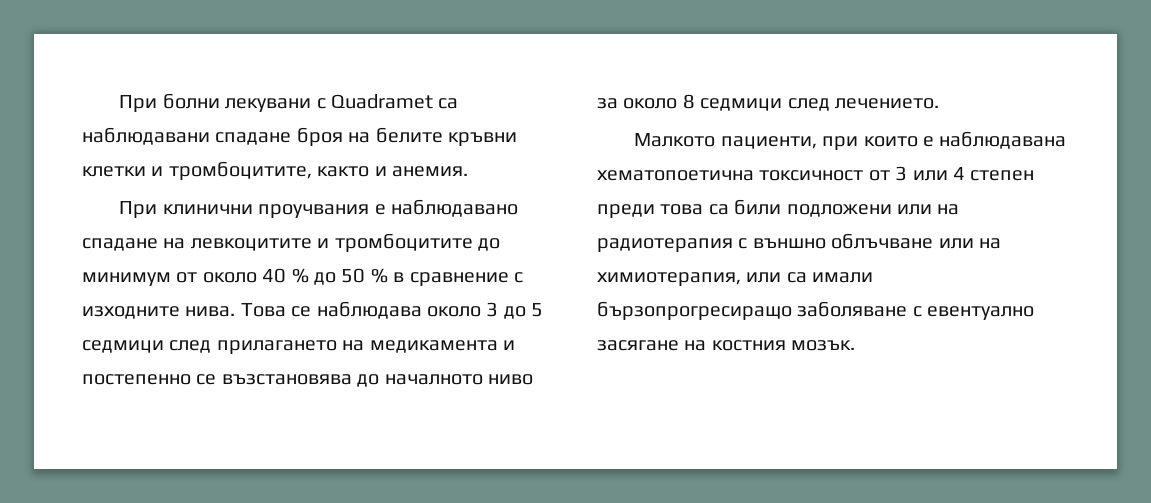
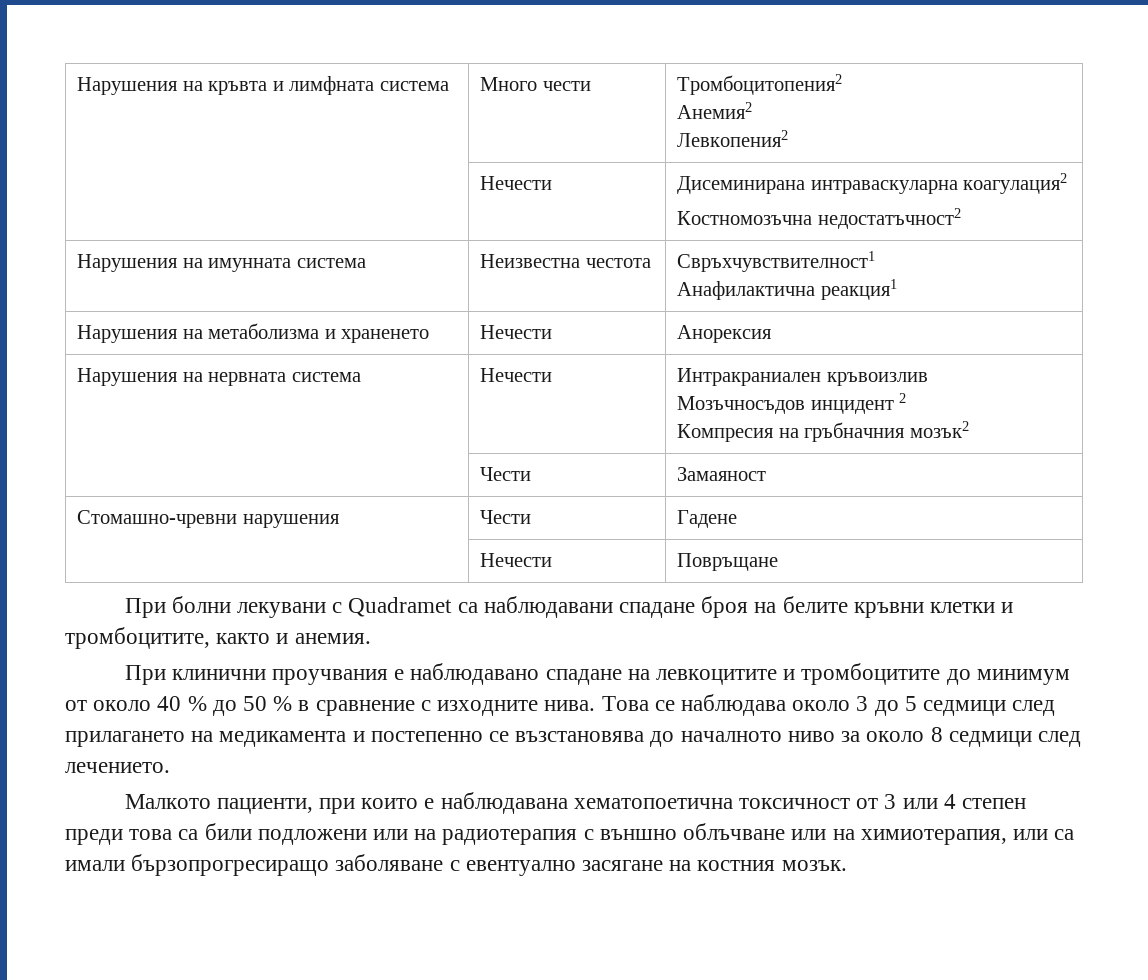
(119, 103) none -> [76,76,449,95] [479,77,591,91] [676,74,842,95] [676,102,752,119] [676,130,788,147] [479,176,552,190] [676,173,1068,194] [676,208,961,229] [76,254,366,272] [479,254,651,268] [676,251,875,272] [676,279,897,300] [76,323,430,343] [479,325,552,339] [676,325,772,343] [76,368,361,386] [479,368,552,382] [676,368,928,386] [676,393,907,414] [676,421,969,442] [479,467,531,481] [676,467,766,481] [76,510,340,528] [479,510,531,524] [676,510,737,528] [479,553,552,567] [676,553,778,571] Нарушения на кръвта и лимфната система | Много чести | Тромбоцитопения2 // Анемия2 // Левкопения2 // | Нечести | Дисеминирана интраваскуларна коагулация2 // Костномозъчна недостатъчност2 // Нарушения на имунната система | Неизвестна честота | Свръхчувствителност1 // Анафилактична реакция1 // Нарушения на метаболизма и храненето | Нечести | Анорексия // Нарушения на нервната система | Нечести | Интракраниален кръвоизлив // Мозъчносъдов инцидент 2 // Компресия на гръбначния мозък2 // | Чести | Замаяност // Стомашно-чревни нарушения | Чести | Гадене // | Нечести | Повръщане //

